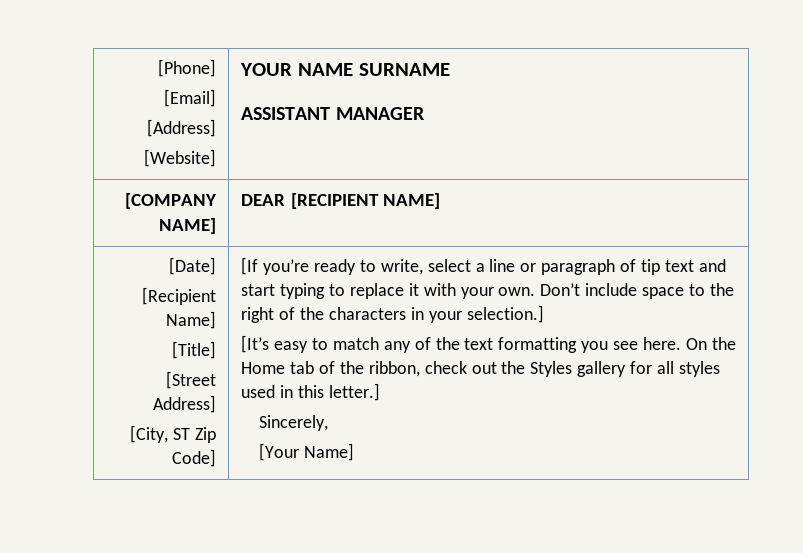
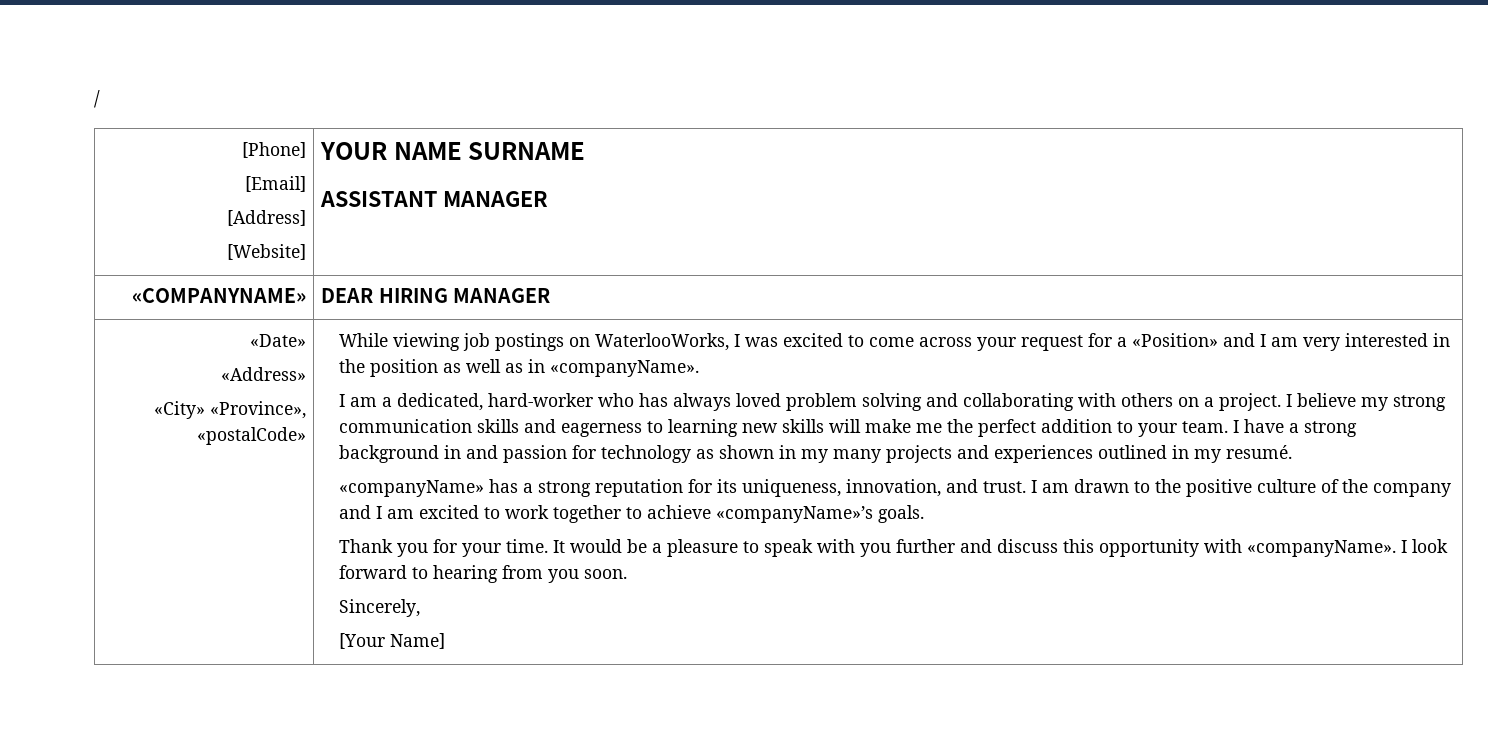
(157, 68) none -> [94,90,100,108] / //
[124,193,217,209] [158,218,216,234] [COMPANY NAME] -> [131,288,306,303] «COMPANYNAME»
[290,193,440,209] [168,257,216,275] [141,287,216,305] [165,311,216,329] [171,341,216,359] [165,371,216,389] [152,395,216,413] [129,425,216,443] [171,449,216,467] [241,257,726,275] [241,283,734,299] [241,305,544,323] [241,335,736,353] [241,361,720,377] [241,383,380,401] [RECIPIENT NAME] // [Date] // [Recipient Name] // [Title] // [Street Address] // [City, ST Zip Code] | [If you’re ready to write, select a line or paragraph of tip text and start typing to replace it with your own. Don’t include space to the right of the characters in your selection.] // [It’s easy to match any of the text formatting you see here. On the Home tab of the ribbon, check out the Styles gallery for all styles used in this letter.] -> [378,288,550,303] [249,334,306,347] [220,367,306,381] [153,401,306,419] [196,427,306,445] [338,333,1450,351] [338,359,699,377] [338,393,1446,411] [338,419,1357,437] [338,445,1292,463] [338,479,1451,497] [338,505,924,523] [338,539,1448,557] [338,565,627,583] HIRING MANAGER // «Date» // «Address» // «City» «Province», «postalCode» | While viewing job postings on WaterlooWorks, I was excited to come across your request for a «Position» and I am very interested in the position as well as in «companyName». // I am a dedicated, hard-worker who has always loved problem solving and collaborating with others on a project. I believe my strong communication skills and eagerness to learning new skills will make me the perfect addition to your team. I have a strong background in and passion for technology as shown in my many projects and experiences outlined in my resumé. // «companyName» has a strong reputation for its uniqueness, innovation, and trust. I am drawn to the positive culture of the company and I am excited to work together to achieve «companyName»’s goals. // Thank you for your time. It would be a pleasure to speak with you further and discuss this opportunity with «companyName». I look forward to hearing from you soon.

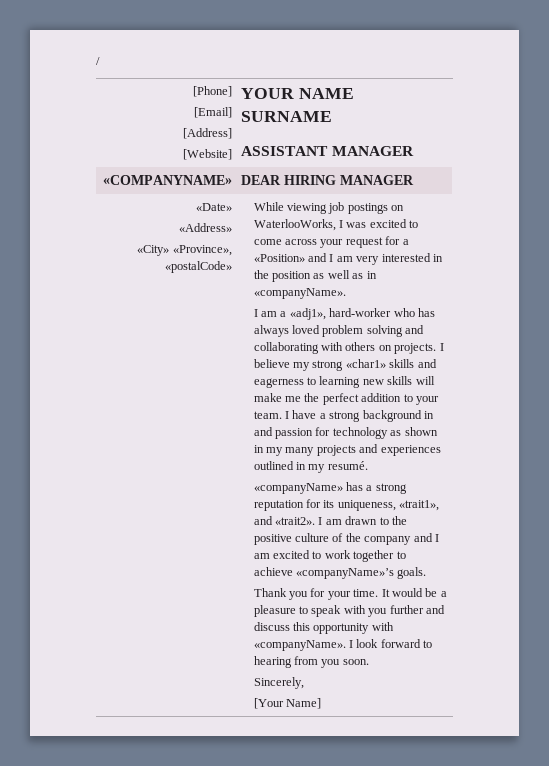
[396,393,483,411] dedicated, -> [289,308,326,320] «adj1»,
[1203,393,1281,411] a project. -> [394,343,437,354] projects.
[338,419,472,433] communication -> [345,359,386,368] «char1»
[845,479,1026,497] innovation, and trust. -> [399,500,440,511] [253,516,315,525] «trait1», and «trait2».

